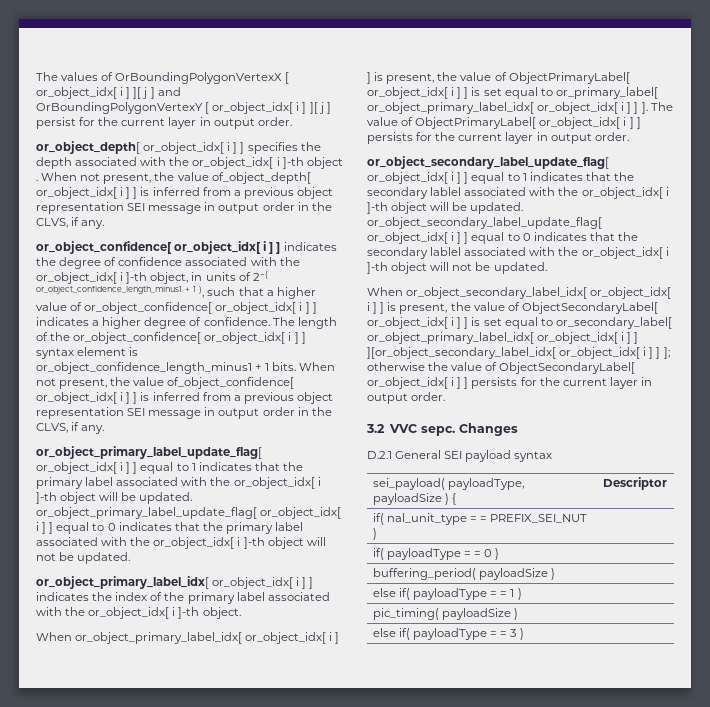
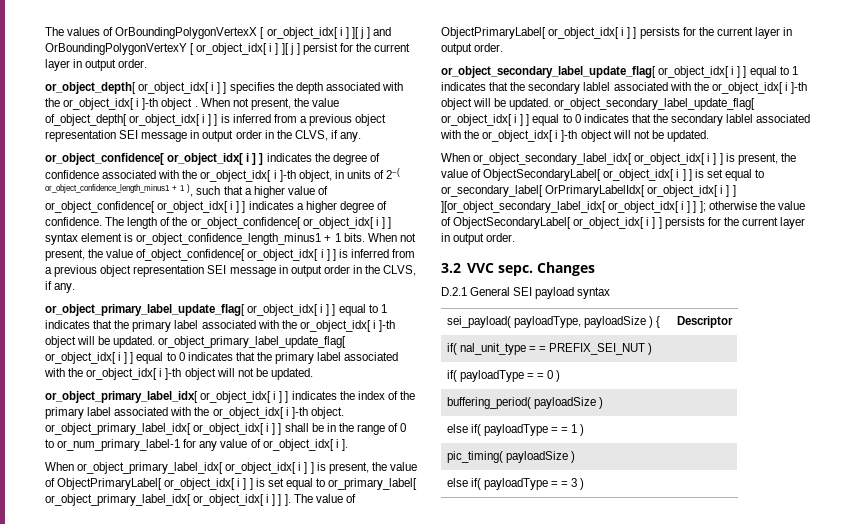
(241, 613) none -> [45,423,407,435] [45,439,348,451] or_object_primary_label_idx[ or_object_idx[ i ] ] shall be in the range of 0 to or_num_primary_label-1 for any value of or_object_idx[ i ].
[367,332,534,344] or_object_primary_label_idx[ -> [545,185,646,197] OrPrimaryLabelIdx[

